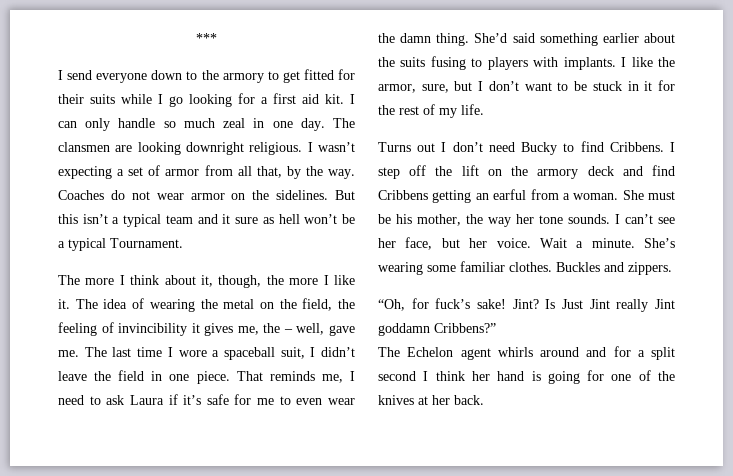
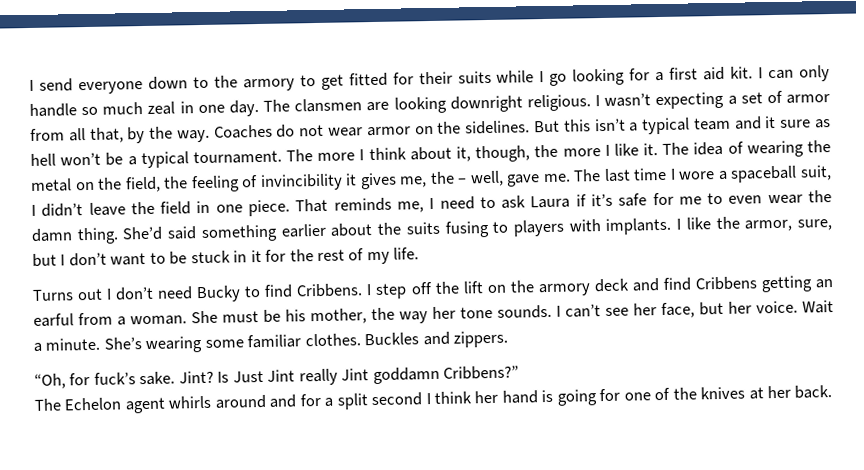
[196,33,217,43] *** // -> (29, 85) none
[110,238,183,248] Tournament. // -> [192,150,282,165] tournament.
[477,299,506,309] sake! -> [139,371,176,386] sake.

